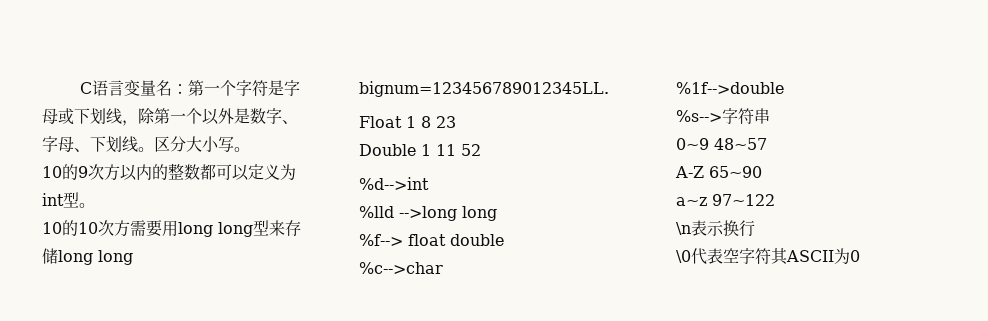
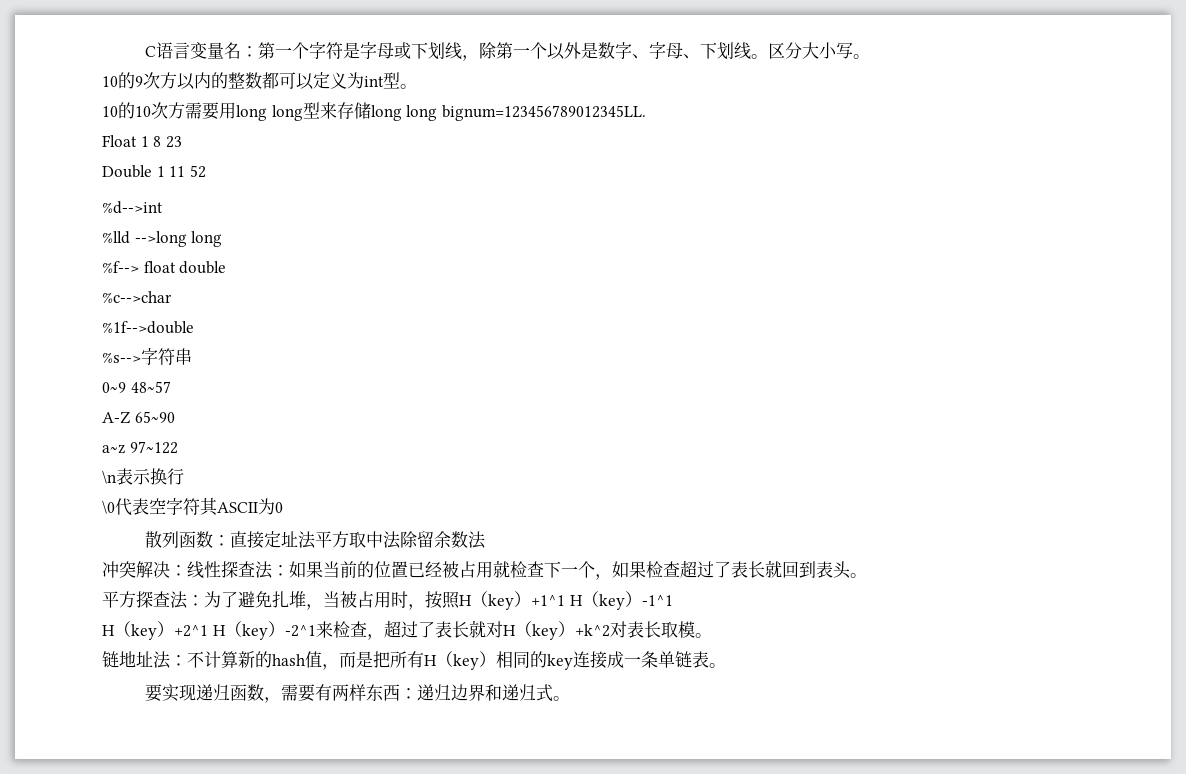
(860, 256) none -> [144,531,486,549] [102,560,867,580] [102,591,673,610] [102,620,712,640] [102,651,726,670] [144,684,570,703] // 散列函数：直接定址法平方取中法除留余数法 // 冲突解决：线性探查法：如果当前的位置已经被占用就检查下一个，如果检查超过了表长就回到表头。 // 平方探查法：为了避免扎堆，当被占用时，按照H（key）+1^1 H（key）-1^1 // H（key）+2^1 H（key）-2^1来检查，超过了表长就对H（key）+k^2对表长取模。 // 链地址法：不计算新的hash值，而是把所有H（key）相同的key连接成一条单链表。 // 要实现递归函数，需要有两样东西：递归边界和递归式。

